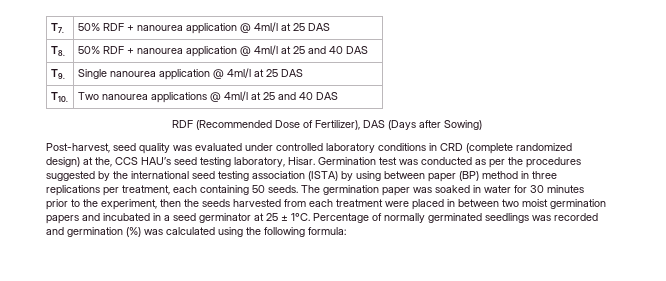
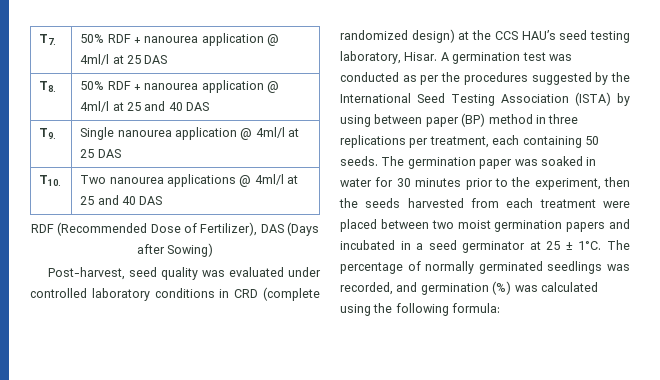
[95,157,112,167] the, -> [472,30,492,40] the
[318,157,376,165] Germination -> [440,52,521,64] A germination
[131,171,305,181] international seed testing association -> [340,93,569,106] International Seed Testing Association
[447,199,455,207] in -> (377, 225) none
[313,213,369,223] Percentage -> [607,240,630,250] [340,262,403,274] The percentage
[554,213,598,221] recorded -> [340,282,393,295] recorded,

